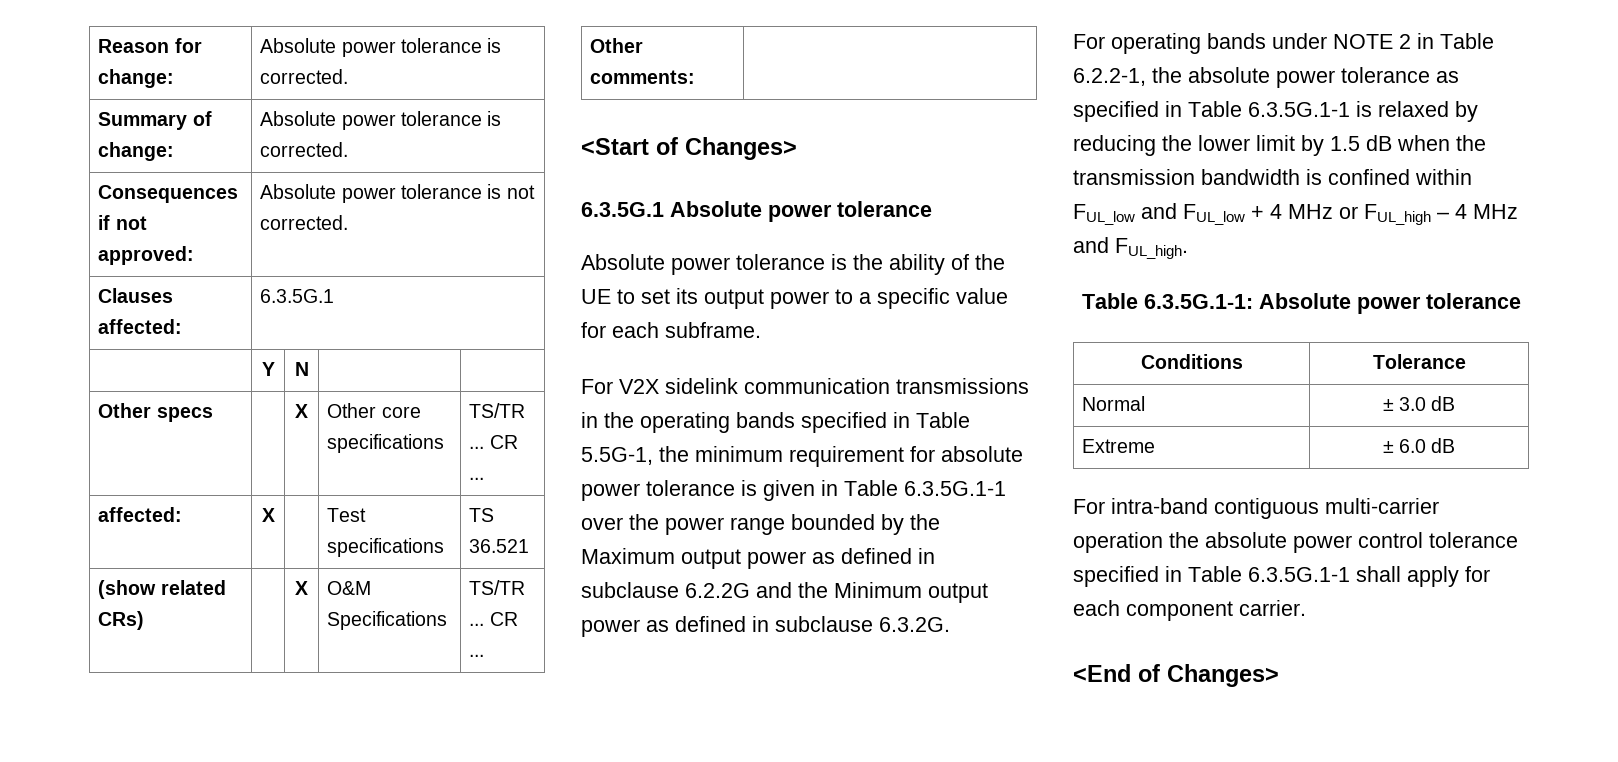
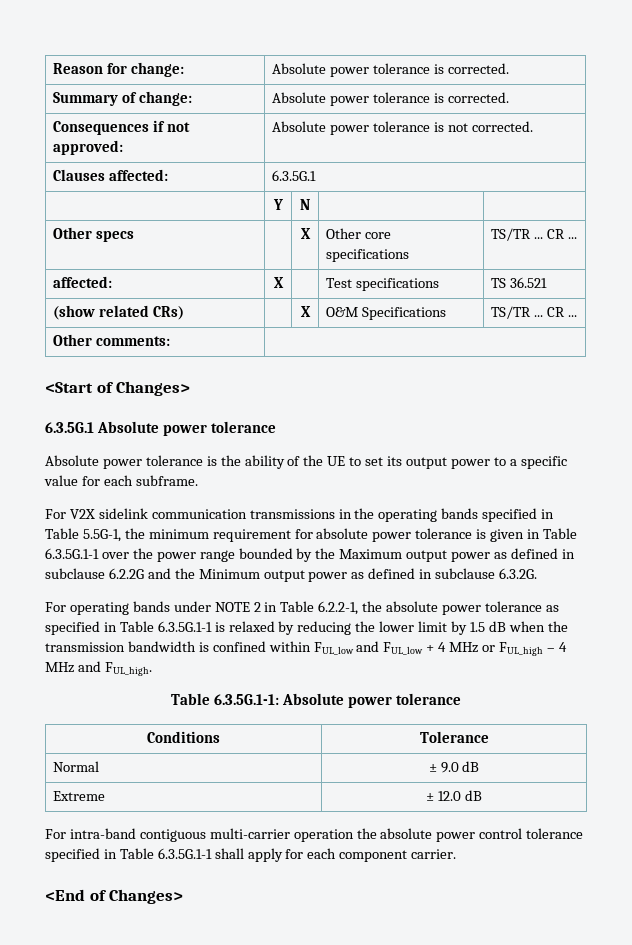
[1399,397,1426,411] 3.0 -> [440,762,459,773] 9.0
[1399,439,1426,453] 6.0 -> [438,791,461,801] 12.0

